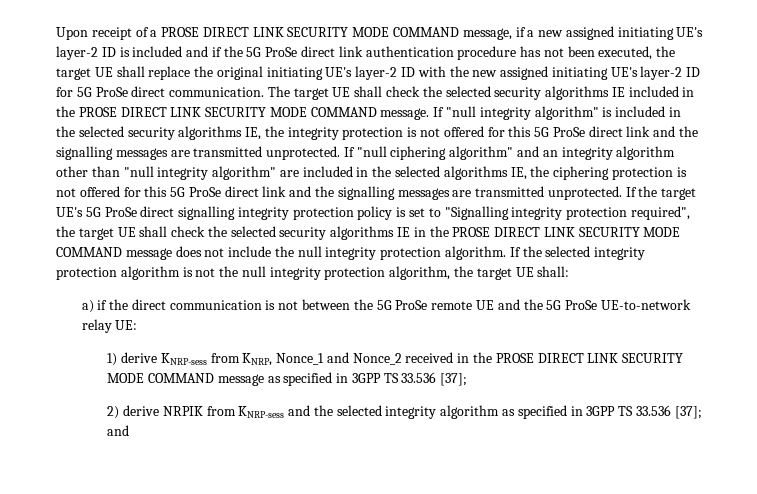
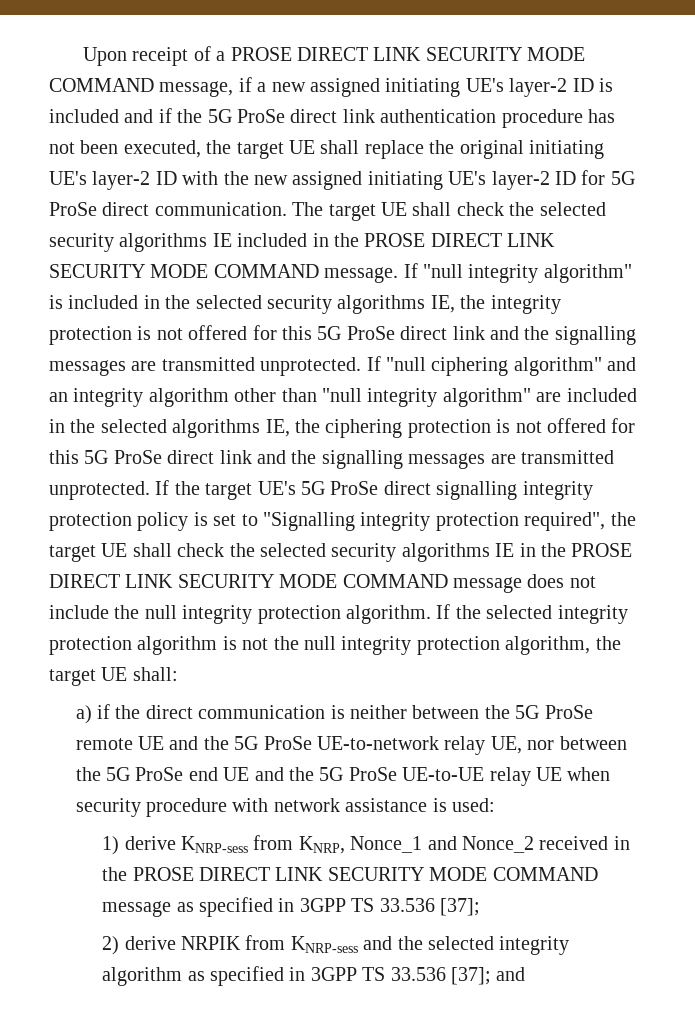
[278,301,299,310] not -> [350,705,408,719] neither
[115,320,138,330] UE: -> [490,736,627,754] [75,767,611,786] [75,798,496,817] UE, nor between the 5G ProSe end UE and the 5G ProSe UE-to-UE relay UE when security procedure with network assistance is used:

